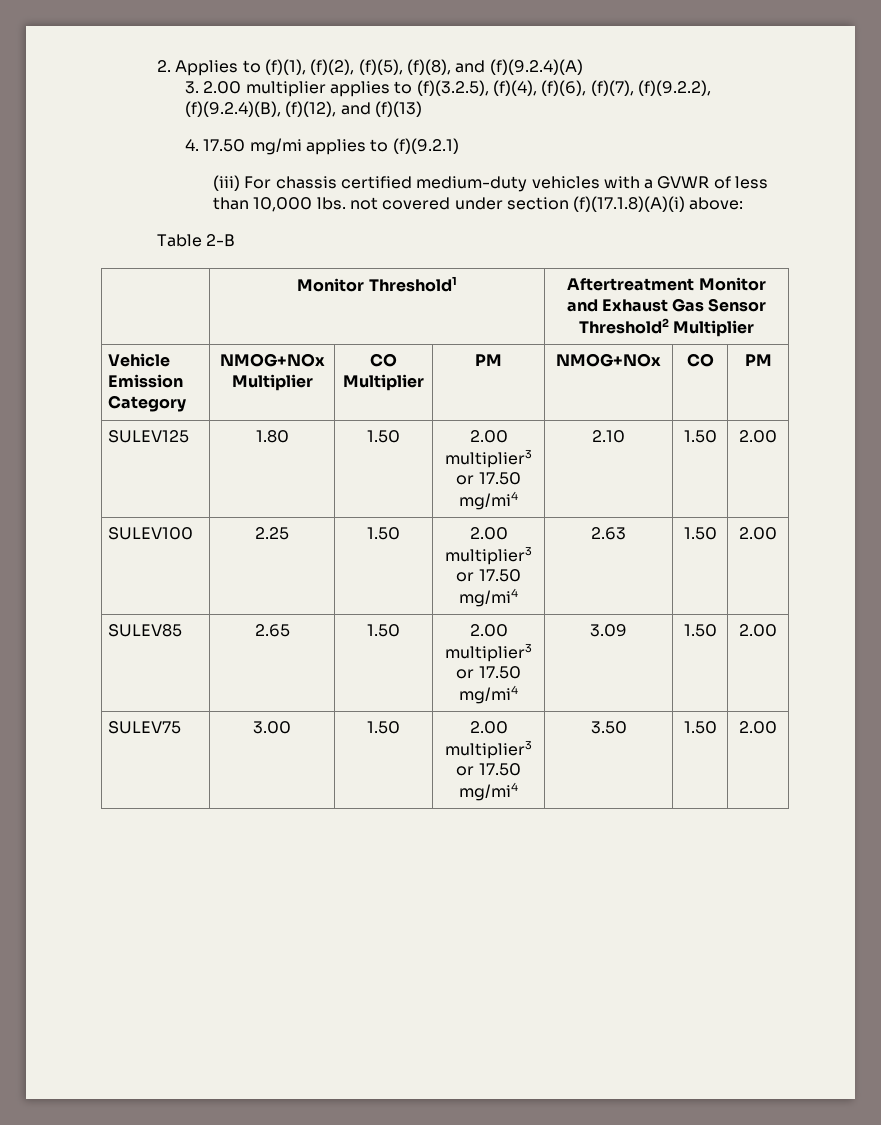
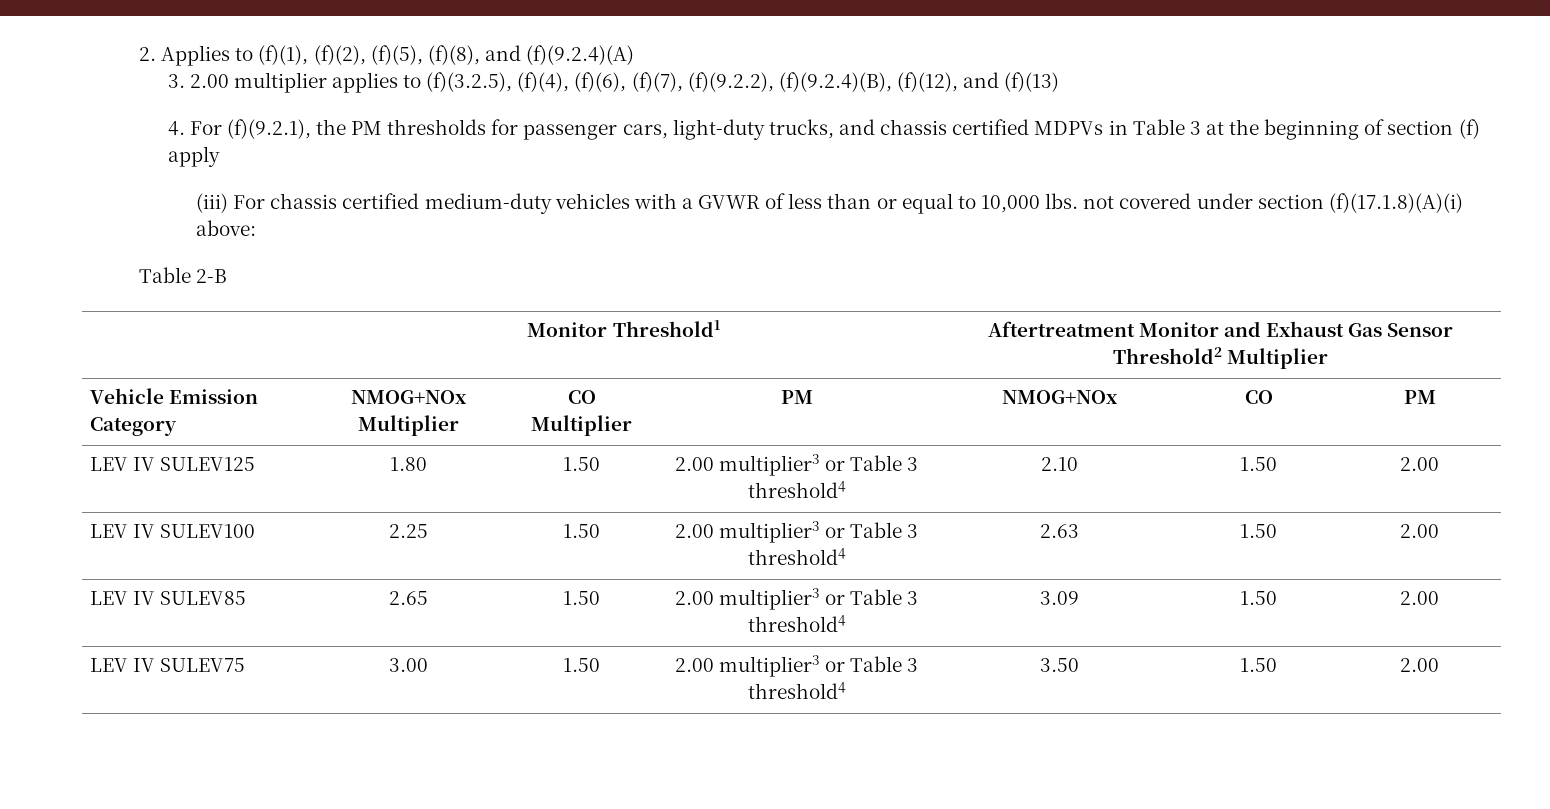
[203,138,459,155] 17.50 mg/mi applies to (f)(9.2.1) -> [189,119,1480,140] [167,146,220,167] For (f)(9.2.1), the PM thresholds for passenger cars, light-duty trucks, and chassis certified MDPVs in Table 3 at the beginning of section (f) apply
(249, 203) none -> [876,193,976,214] or equal to
(772, 360) none -> [89,457,156,471] LEV IV
[478,472,521,485] [459,491,518,510] 17.50 mg/mi4 -> [850,455,919,471] [747,481,846,498] Table 3 threshold4
(777, 436) none -> [89,524,156,538] LEV IV
[478,569,521,582] [459,588,518,607] 17.50 mg/mi4 -> [850,522,919,538] [747,548,846,565] Table 3 threshold4
(777, 533) none -> [89,591,156,605] LEV IV
[478,666,521,679] [459,685,518,704] 17.50 mg/mi4 -> [850,589,919,605] [747,615,846,632] Table 3 threshold4
(777, 630) none -> [89,658,156,672] LEV IV
[478,763,521,776] [459,782,518,801] 17.50 mg/mi4 -> [850,656,919,672] [747,682,846,699] Table 3 threshold4

